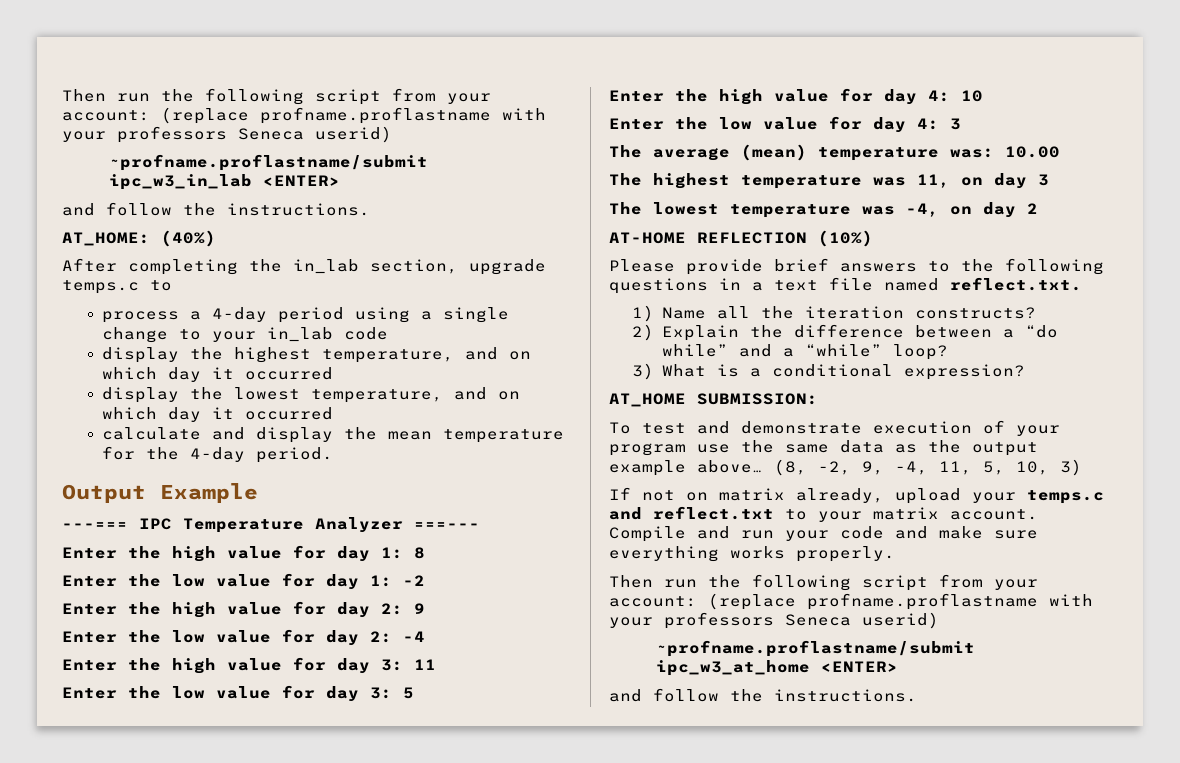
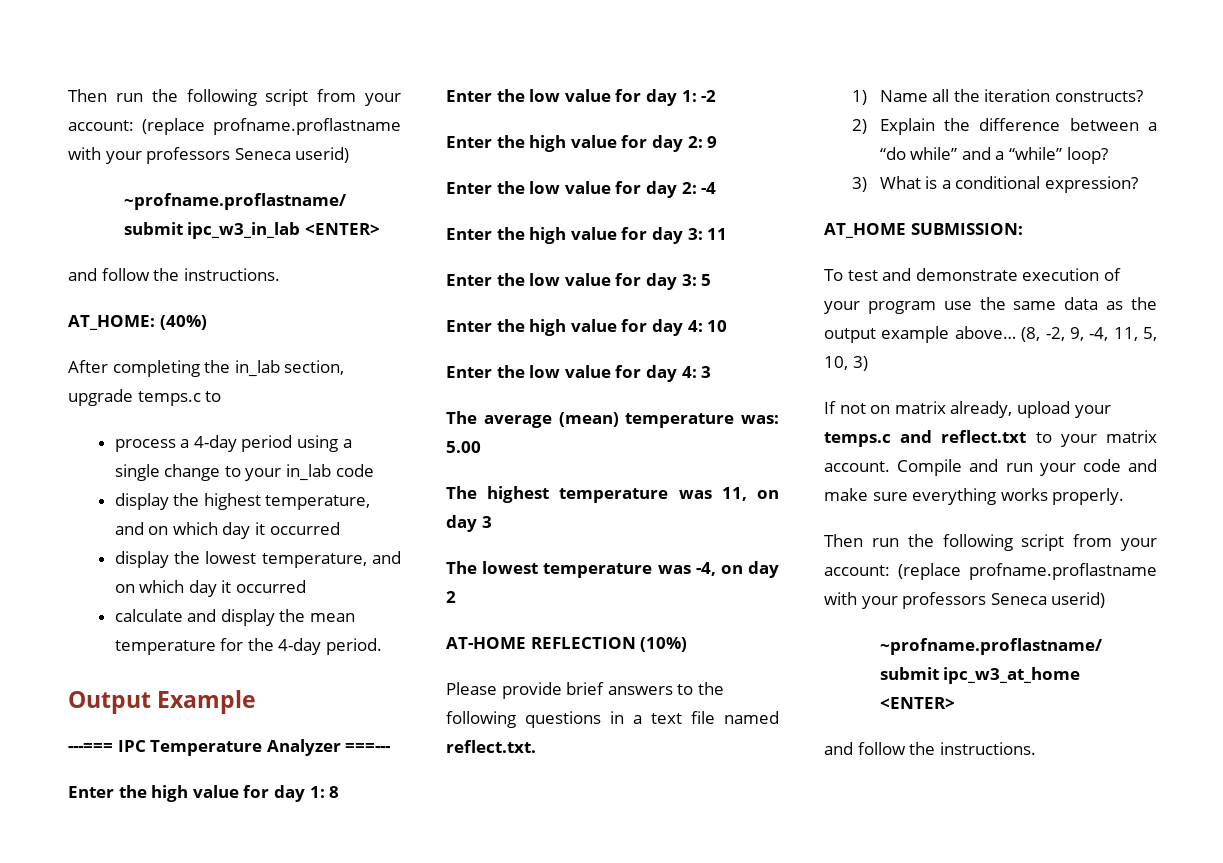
[1005,146,1060,158] 10.00 -> [446,441,481,453] 5.00

